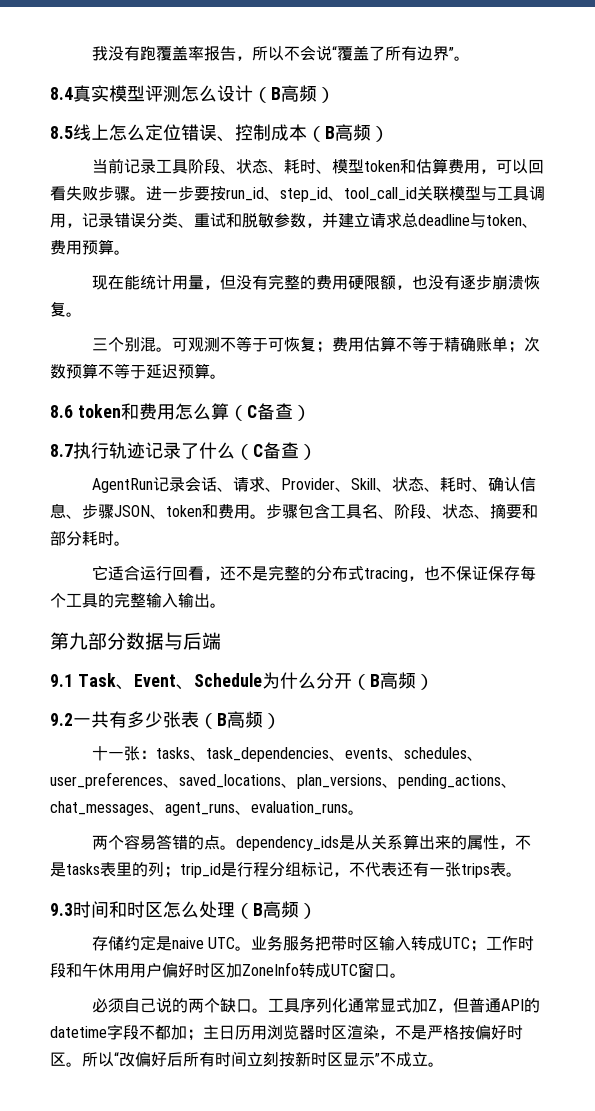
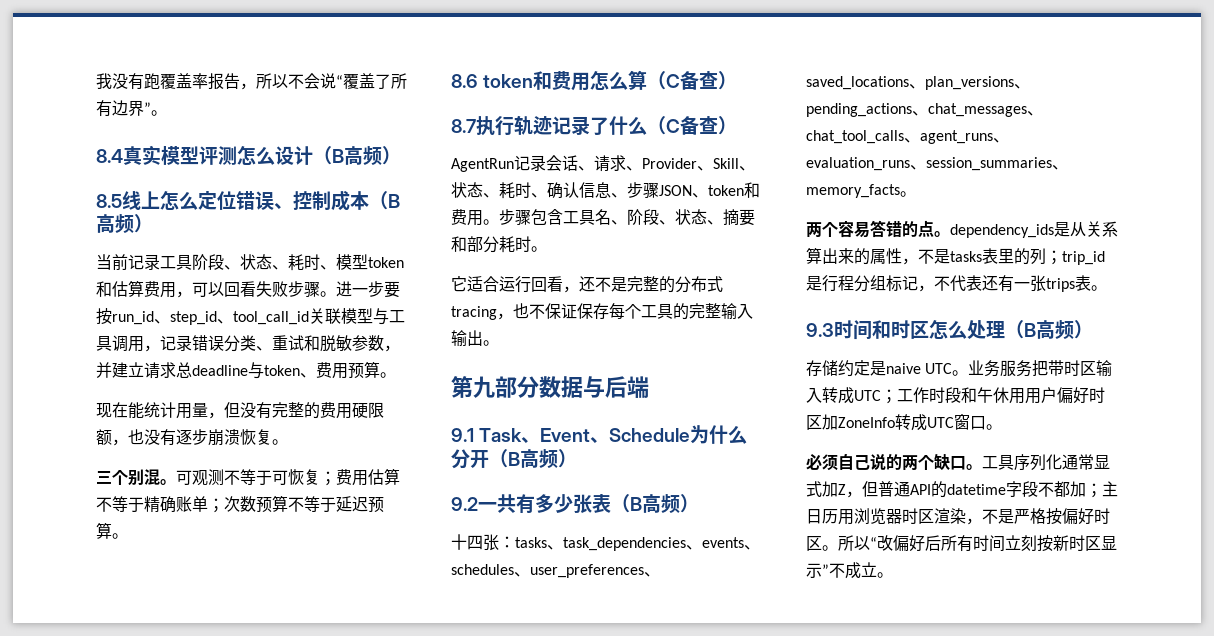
[107,752,124,759] 一 -> [467,535,483,550] 四
(165, 812) none -> [806,130,920,144] chat_tool_calls、
(348, 808) none -> [910,157,1068,171] [806,184,900,198] 、session_summaries、memory_facts

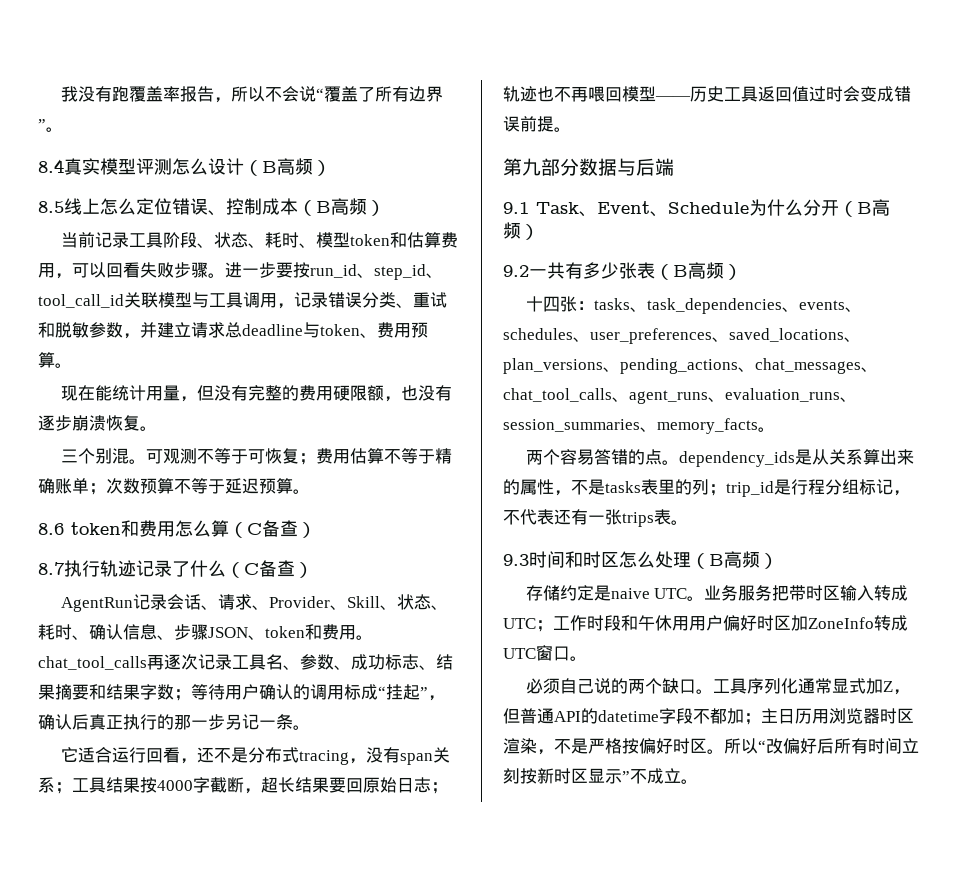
[499,209,755,226] [451,236,531,253] 步骤包含工具名、阶段、状态、摘要和部分耗时 -> [38,654,453,670] [38,684,445,701] [38,714,293,730] chat_tool_calls再逐次记录工具名、参数、成功标志、结果摘要和结果字数；等待用户确认的调用标成“挂起”，确认后真正执行的那一步另记一条
[627,276,675,293] 完整的 -> (248, 755) none
[513,303,753,320] [451,330,483,346] 也不保证保存每个工具的完整输入输出 -> [365,747,450,765] [38,777,448,794] [503,86,911,102] [503,116,554,132] 没有span关系；工具结果按4000字截断，超长结果要回原始日志；轨迹也不再喂回模型——历史工具返回值过时会变成错误前提

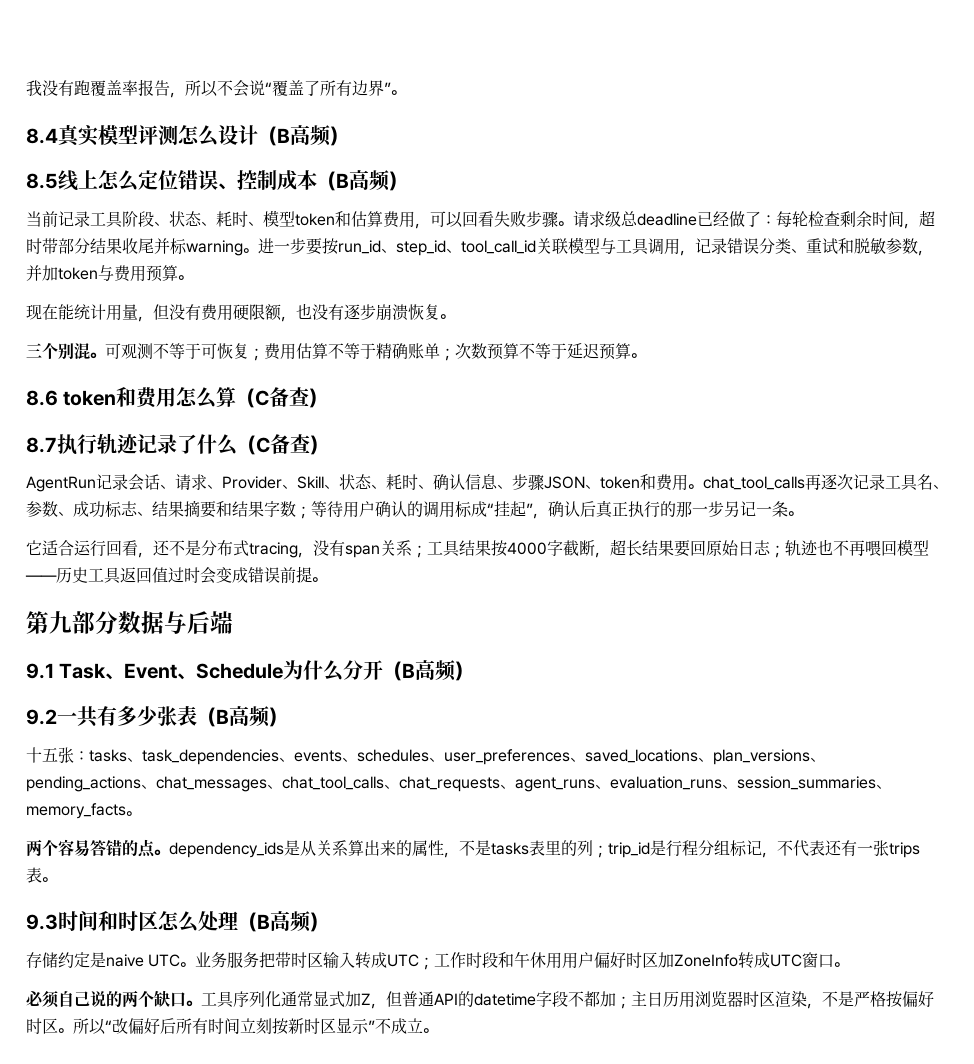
(225, 275) none -> [573,210,935,229] [26,238,258,256] 请求级总deadline已经做了：每轮检查剩余时间，超时带部分结果收尾并标warning。
[157,322,377,338] 建立请求总deadline与token、 -> [42,265,114,281] 加token与
[247,385,299,401] 完整的 -> (201, 312) none
[542,296,560,312] 四 -> [42,747,58,762] 五
(629, 399) none -> [399,776,515,792] chat_requests、

